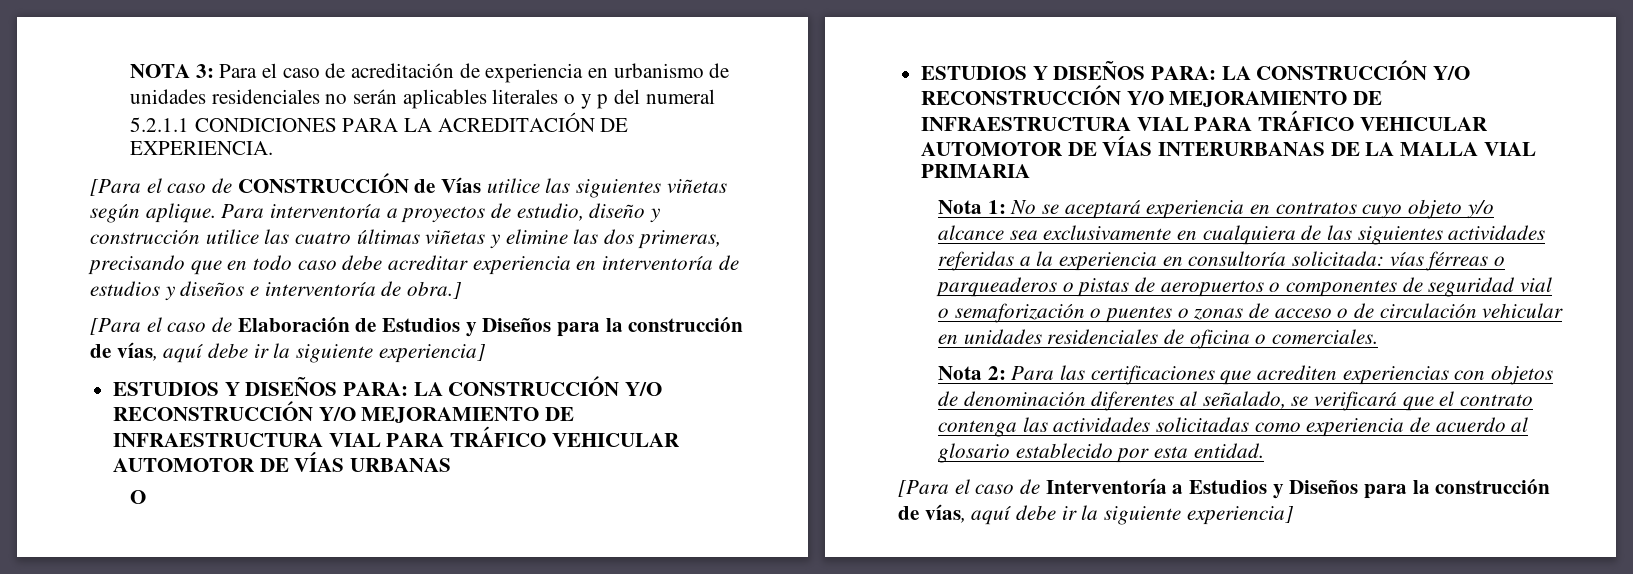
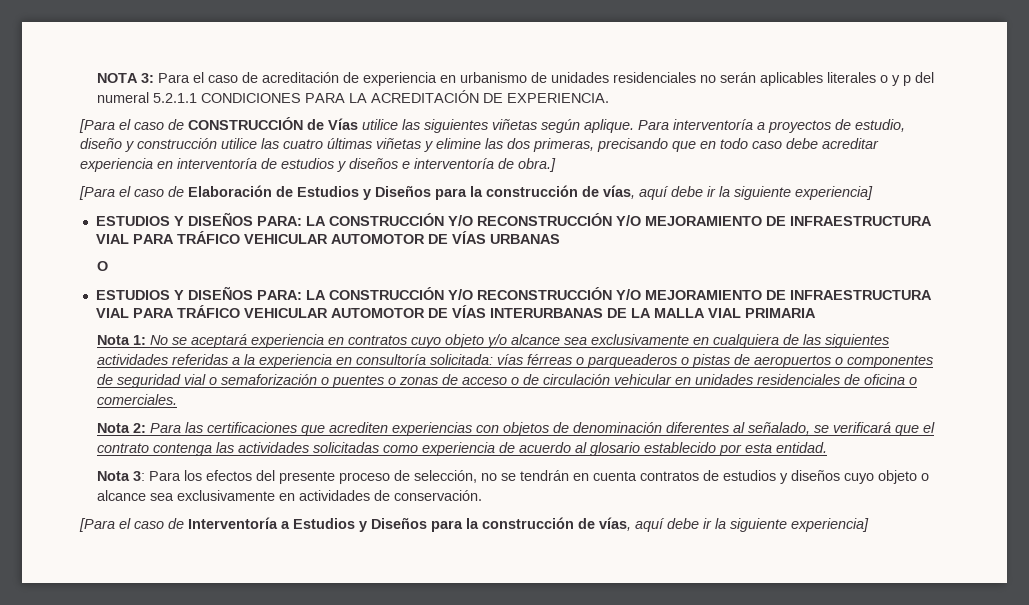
(1264, 450) none -> [96,470,929,484] [96,490,482,501] // Nota 3: Para los efectos del presente proceso de selección, no se tendrán en cuenta contratos de estudios y diseños cuyo objeto o alcance sea exclusivamente en actividades de conservación.

